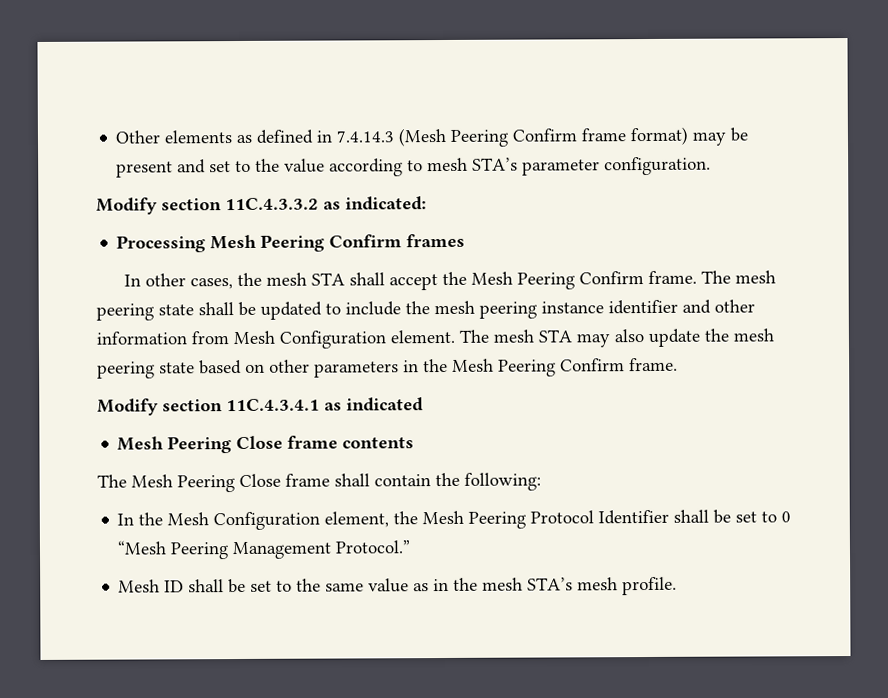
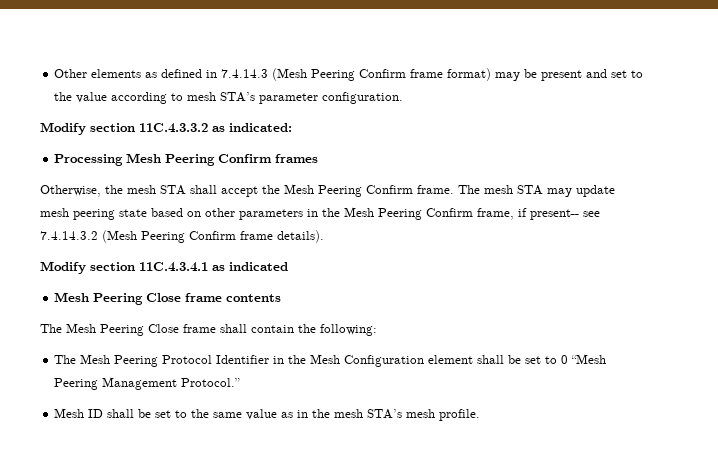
[124,273,234,290] In other cases, -> [40,185,101,197] Otherwise,
[96,299,755,321] [96,328,729,349] peering state shall be updated to include the mesh peering instance identifier and other information from Mesh Configuration element. The mesh STA may also update the -> [517,185,615,197] STA may update
[629,357,678,372] frame. -> [477,208,600,220] [40,230,324,243] frame, if present-- see 7.4.14.3.2 (Mesh Peering Confirm frame details).
[117,509,670,531] In the Mesh Configuration element, the Mesh Peering Protocol Identifier -> [54,354,474,367] The Mesh Peering Protocol Identifier in the Mesh Configuration element

